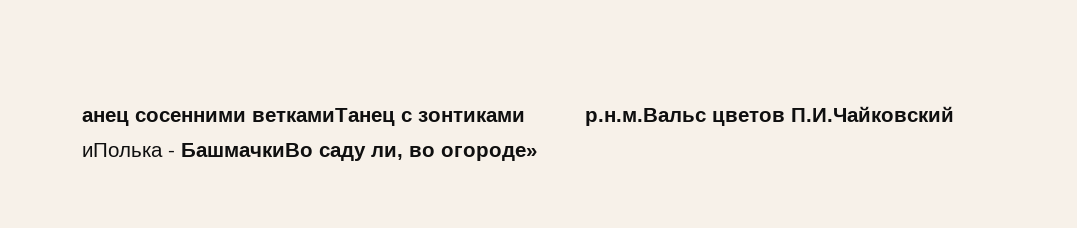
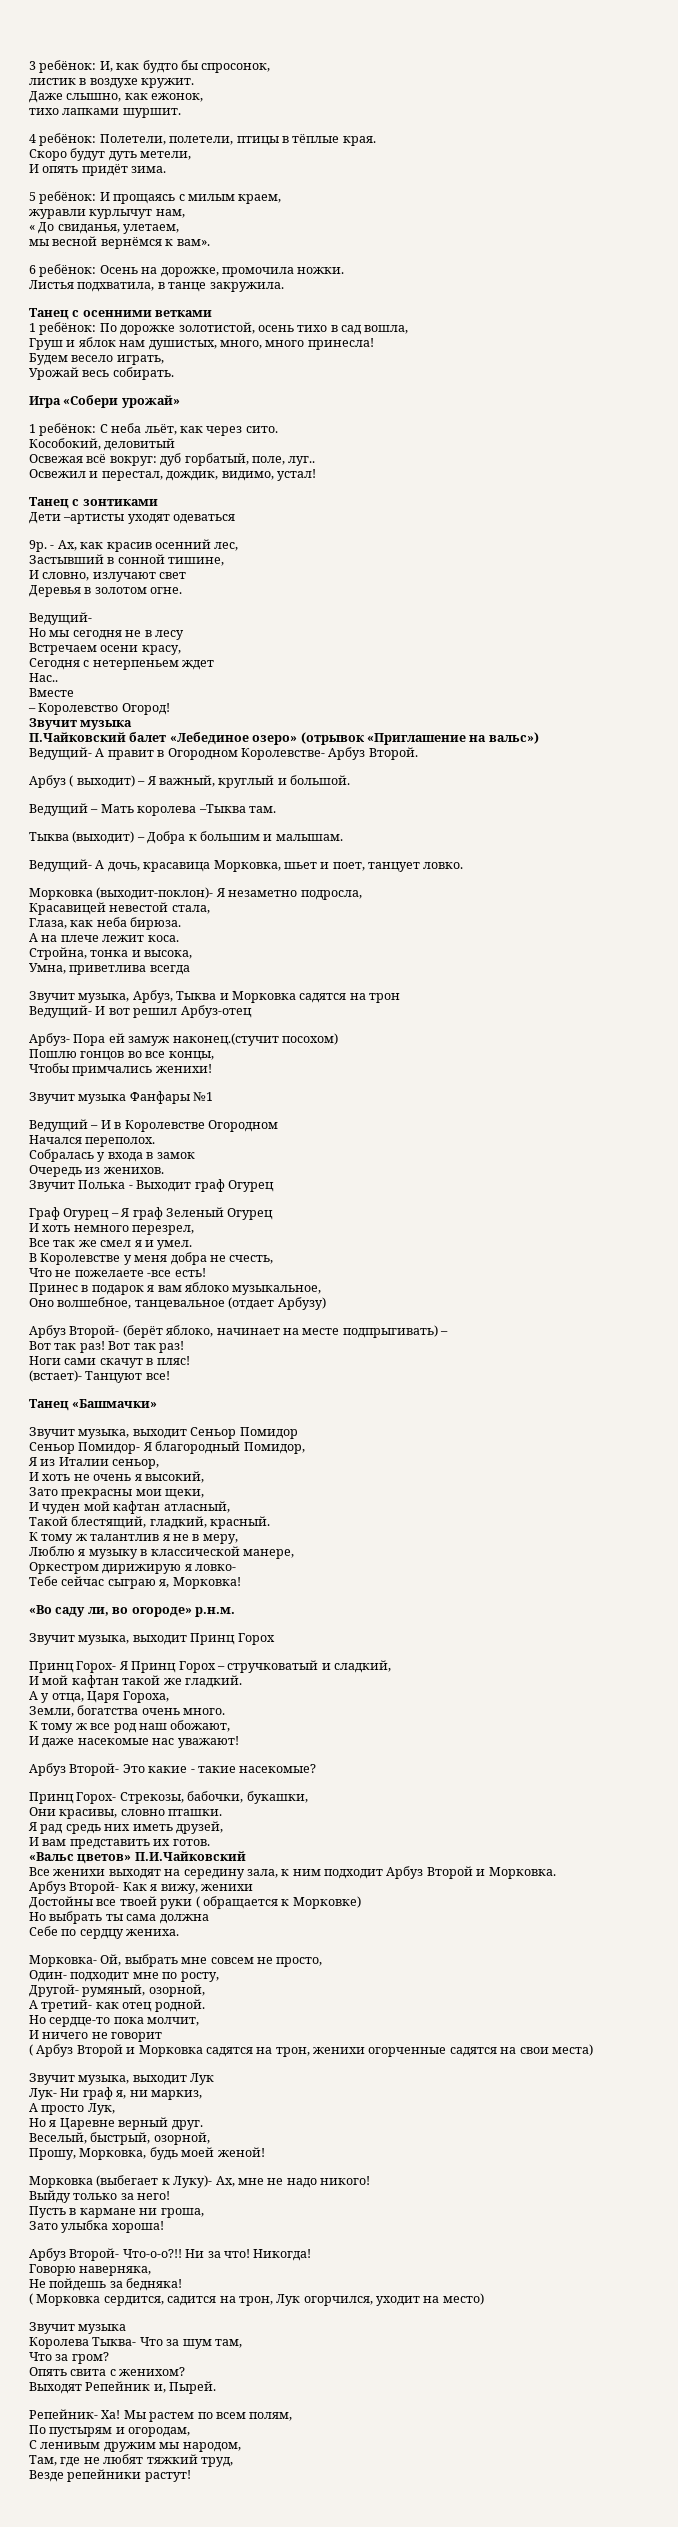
[82,108,525,126] [82,143,537,161] [585,106,954,126] анец сосенними веткамиТанец с зонтиками иПолька - БашмачкиВо саду ли, во огороде» р.н.м.Вальс цветов П.И.Чайковский -> [29,60,271,73] [29,78,195,88] [29,91,204,103] [29,108,181,118] [29,133,376,146] [29,148,192,161] [29,164,167,176] [29,191,282,204] [29,209,185,219] [29,222,180,234] [29,236,210,249] [29,264,345,277] [29,280,284,292] [29,308,213,320] [29,322,409,335] [29,337,374,350] [29,353,164,365] [29,367,174,380] [29,395,180,408] [29,423,278,436] [29,438,176,451] [29,453,316,466] [29,469,316,481] [29,497,158,509] [29,512,236,524] [29,539,239,552] [29,554,225,566] [29,570,187,582] [29,585,183,597] [29,612,92,625] [29,628,184,640] [29,643,181,655] [29,658,215,670] [29,673,58,682] [29,688,74,697] [28,703,170,715] [29,718,133,730] [29,732,539,745] [29,747,418,760] [29,775,350,788] [29,803,276,816] [29,831,343,844] [29,859,464,872] [29,887,362,900] [29,902,210,915] [29,917,182,930] [29,933,179,942] [29,947,193,960] [29,963,190,975] [29,990,400,1003] [29,1005,252,1018] [29,1033,338,1046] [29,1049,214,1061] [29,1063,212,1076] [29,1091,214,1104] [29,1119,278,1132] [29,1135,156,1147] [29,1149,195,1162] [29,1165,164,1177] [29,1179,274,1192] [29,1207,274,1220] [29,1223,195,1235] [29,1238,193,1250] [29,1252,274,1265] [29,1268,206,1277] [29,1282,322,1295] [29,1297,326,1310] [29,1325,448,1338] [29,1341,184,1353] [29,1356,190,1368] [29,1370,170,1383] [29,1399,158,1411] [29,1427,298,1439] [29,1441,305,1454] [28,1457,160,1469] [29,1471,204,1483] [29,1487,205,1499] [29,1501,230,1514] [29,1516,271,1529] [29,1532,238,1544] [29,1546,294,1559] [29,1562,237,1574] [29,1576,241,1589] [29,1605,235,1617] [29,1633,275,1645] [29,1660,391,1673] [29,1675,242,1688] [29,1691,169,1703] [29,1705,226,1717] [29,1720,231,1733] [29,1736,239,1748] [29,1763,317,1776] [29,1791,308,1804] [29,1807,223,1819] [28,1821,223,1834] [29,1837,210,1849] [29,1851,246,1864] [29,1866,556,1879] [29,1881,253,1894] [29,1896,361,1909] [29,1911,209,1924] [29,1926,180,1939] [29,1954,323,1967] [29,1970,219,1982] [29,1984,205,1997] [29,1999,205,2012] [29,2015,200,2027] [29,2030,163,2042] [29,2044,593,2057] [29,2073,215,2085] [29,2087,202,2100] [29,2103,115,2115] [29,2117,203,2130] [29,2132,210,2145] [29,2147,265,2160] [29,2175,370,2188] [29,2190,171,2203] [29,2206,204,2218] [29,2220,164,2233] [29,2248,312,2261] [29,2264,152,2276] [29,2278,183,2291] [29,2293,484,2306] [29,2322,127,2334] [29,2337,242,2349] [29,2352,109,2364] [29,2367,186,2376] [29,2381,217,2394] [29,2409,293,2422] [29,2425,191,2437] [29,2440,241,2452] [29,2454,233,2467] [29,2469,191,2482] 3 ребёнок: И, как будто бы спросонок, // листик в воздухе кружит. // Даже слышно, как ежонок, // тихо лапками шуршит. // 4 ребёнок: Полетели, полетели, птицы в тёплые края. // Скоро будут дуть метели, // И опять придёт зима. // 5 ребёнок: И прощаясь с милым краем, // журавли курлычут нам, // « До свиданья, улетаем, // мы весной вернёмся к вам». // 6 ребёнок: Осень на дорожке, промочила ножки. // Листья подхватила, в танце закружила. // Танец с осенними ветками // 1 ребёнок: По дорожке золотистой, осень тихо в сад вошла, // Груш и яблок нам душистых, много, много принесла! // Будем весело играть, // Урожай весь собирать. // Игра «Собери урожай» // 1 ребёнок: С неба льёт, как через сито. // Кособокий, деловитый // Освежая всё вокруг: дуб горбатый, поле, луг.. // Освежил и перестал, дождик, видимо, устал! // Танец с зонтиками // Дети –артисты уходят одеваться // 9р. - Ах, как красив осенний лес, // Застывший в сонной тишине, // И словно, излучают свет // Деревья в золотом огне. // Ведущий- // Но мы сегодня не в лесу // Встречаем осени красу, // Сегодня с нетерпеньем ждет // Нас.. // Вместе // – Королевство Огород! // Звучит музыка // П.Чайковский балет «Лебединое озеро» (отрывок «Приглашение на вальс») // Ведущий- А правит в Огородном Королевстве- Арбуз Второй. // Арбуз ( выходит) – Я важный, круглый и большой. // Ведущий – Мать королева –Тыква там. // Тыква (выходит) – Добра к большим и малышам. // Ведущий- А дочь, красавица Морковка, шьет и поет, танцует ловко. // Морковка (выходит-поклон)- Я незаметно подросла, // Красавицей невестой стала, // Глаза, как неба бирюза. // А на плече лежит коса. // Стройна, тонка и высока, // Умна, приветлива всегда // Звучит музыка, Арбуз, Тыква и Морковка садятся на трон // Ведущий- И вот решил Арбуз-отец // Арбуз- Пора ей замуж наконец.(стучит посохом) // Пошлю гонцов во все концы, // Чтобы примчались женихи! // Звучит музыка Фанфары №1 // Ведущий – И в Королевстве Огородном // Начался переполох. // Собралась у входа в замок // Очередь из женихов. // Звучит Полька - Выходит граф Огурец // Граф Огурец – Я граф Зеленый Огурец // И хоть немного перезрел, // Все так же смел я и умел. // В Королевстве у меня добра не счесть, // Что не пожелаете -все есть! // Принес в подарок я вам яблоко музыкальное, // Оно волшебное, танцевальное (отдает Арбузу) // Арбуз Второй- (берёт яблоко, начинает на месте подпрыгивать) – // Вот так раз! Вот так раз! // Ноги сами скачут в пляс! // (встает)- Танцуют все! // Танец «Башмачки» // Звучит музыка, выходит Сеньор Помидор // Сеньор Помидор- Я благородный Помидор, // Я из Италии сеньор, // И хоть не очень я высокий, // Зато прекрасны мои щеки, // И чуден мой кафтан атласный, // Такой блестящий, гладкий, красный. // К тому ж талантлив я не в меру, // Люблю я музыку в классической манере, // Оркестром дирижирую я ловко- // Тебе сейчас сыграю я, Морковка! // «Во саду ли, во огороде» р.н.м. // Звучит музыка, выходит Принц Горох // Принц Горох- Я Принц Горох – стручковатый и сладкий, // И мой кафтан такой же гладкий. // А у отца, Царя Гороха, // Земли, богатства очень много. // К тому ж все род наш обожают, // И даже насекомые нас уважают! // Арбуз Второй- Это какие - такие насекомые? // Принц Горох- Стрекозы, бабочки, букашки, // Они красивы, словно пташки. // Я рад средь них иметь друзей, // И вам представить их готов. // «Вальс цветов» П.И.Чайковский // Все женихи выходят на середину зала, к ним подходит Арбуз Второй и Морковка. // Арбуз Второй- Как я вижу, женихи // Достойны все твоей руки ( обращается к Морковке) // Но выбрать ты сама должна // Себе по сердцу жениха. // Морковка- Ой, выбрать мне совсем не просто, // Один- подходит мне по росту, // Другой- румяный, озорной, // А третий- как отец родной. // Но сердце-то пока молчит, // И ничего не говорит // ( Арбуз Второй и Морковка садятся на трон, женихи огорченные садятся на свои места) // Звучит музыка, выходит Лук // Лук- Ни граф я, ни маркиз, // А просто Лук, // Но я Царевне верный друг. // Веселый, быстрый, озорной, // Прошу, Морковка, будь моей женой! // Морковка (выбегает к Луку)- Ах, мне не надо никого! // Выйду только за него! // Пусть в кармане ни гроша, // Зато улыбка хороша! // Арбуз Второй- Что-о-о?!! Ни за что! Никогда! // Говорю наверняка, // Не пойдешь за бедняка! // ( Морковка сердится, садится на трон, Лук огорчился, уходит на место) // Звучит музыка // Королева Тыква- Что за шум там, // Что за гром? // Опять свита с женихом? // Выходят Репейник и, Пырей. // Репейник- Ха! Мы растем по всем полям, // По пустырям и огородам, // С ленивым дружим мы народом, // Там, где не любят тяжкий труд, // Везде репейники растут!

